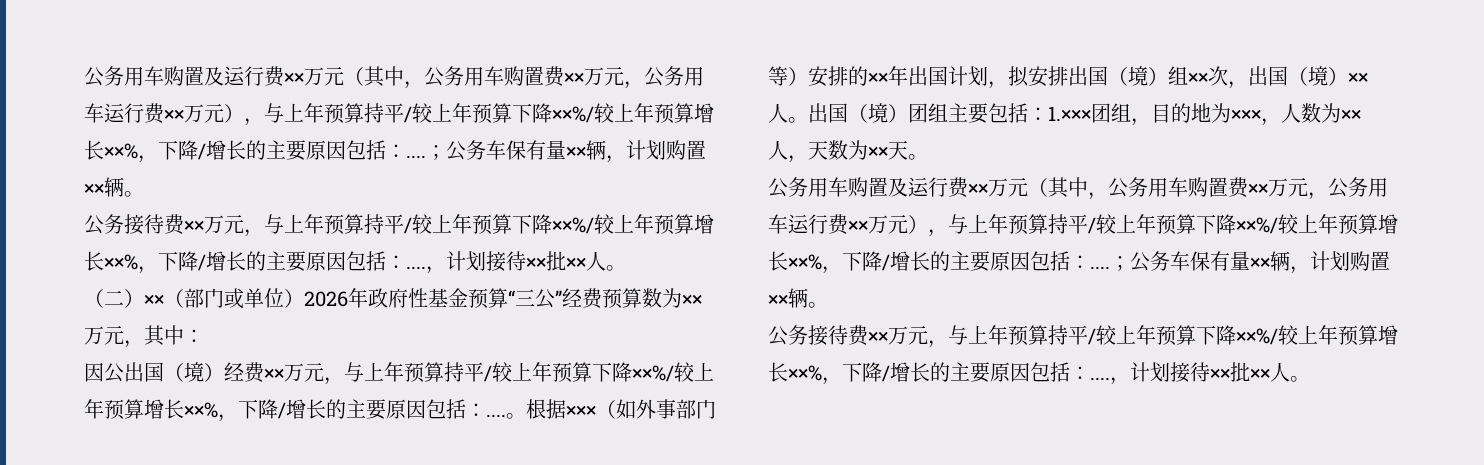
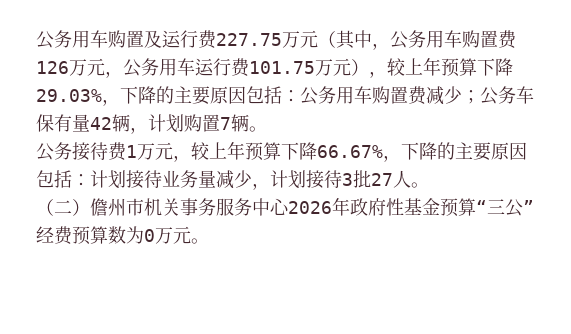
[84,66,704,89] [84,103,714,126] [84,140,706,163] [84,177,144,197] [84,214,714,237] [84,251,626,274] [84,288,304,309] 公务用车购置及运行费××万元（其中，公务用车购置费××万元，公务用车运行费××万元），与上年预算持平/较上年预算下降××%/较上年预算增长××%，下降/增长的主要原因包括：....；公务车保有量××辆，计划购置××辆。 // 公务接待费××万元，与上年预算持平/较上年预算下降××%/较上年预算增长××%，下降/增长的主要原因包括：....，计划接待××批××人。 // （二）××（部门或单位） -> [36,30,517,50] [36,57,513,78] [36,86,534,106] [36,114,267,134] [36,141,527,162] [36,170,429,190] [36,198,289,216] 公务用车购置及运行费227.75万元（其中，公务用车购置费126万元，公务用车运行费101.75万元），较上年预算下降29.03%，下降的主要原因包括：公务用车购置费减少；公务车保有量42辆，计划购置7辆。 // 公务接待费1万元，较上年预算下降66.67%，下降的主要原因包括：计划接待业务量减少，计划接待3批27人。 // （二）儋州市机关事务服务中心
[682,294,702,306] [84,325,204,348] [84,362,714,385] [84,399,716,422] [768,66,1368,89] [768,103,1361,126] [768,140,928,163] [768,177,1388,200] [768,214,1398,237] [768,251,1390,274] [768,288,828,308] [768,325,1398,348] [768,362,1290,385] ××万元，其中： // 因公出国（境）经费××万元，与上年预算持平/较上年预算下降××%/较上年预算增长××%，下降/增长的主要原因包括：....。根据×××（如外事部门等）安排的××年出国计划，拟安排出国（境）组××次，出国（境）××人。出国（境）团组主要包括：1.×××团组，目的地为×××，人数为××人，天数为××天。 // 公务用车购置及运行费××万元（其中，公务用车购置费××万元，公务用车运行费××万元），与上年预算持平/较上年预算下降××%/较上年预算增长××%，下降/增长的主要原因包括：....；公务车保有量××辆，计划购置××辆。 // 公务接待费××万元，与上年预算持平/较上年预算下降××%/较上年预算增长××%，下降/增长的主要原因包括：....，计划接待××批××人 -> [144,226,191,244] 0万元

